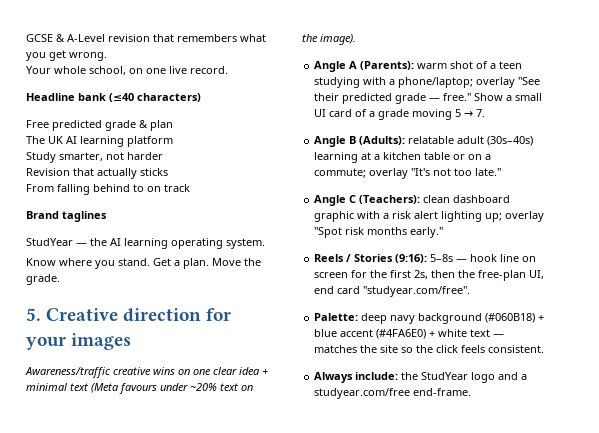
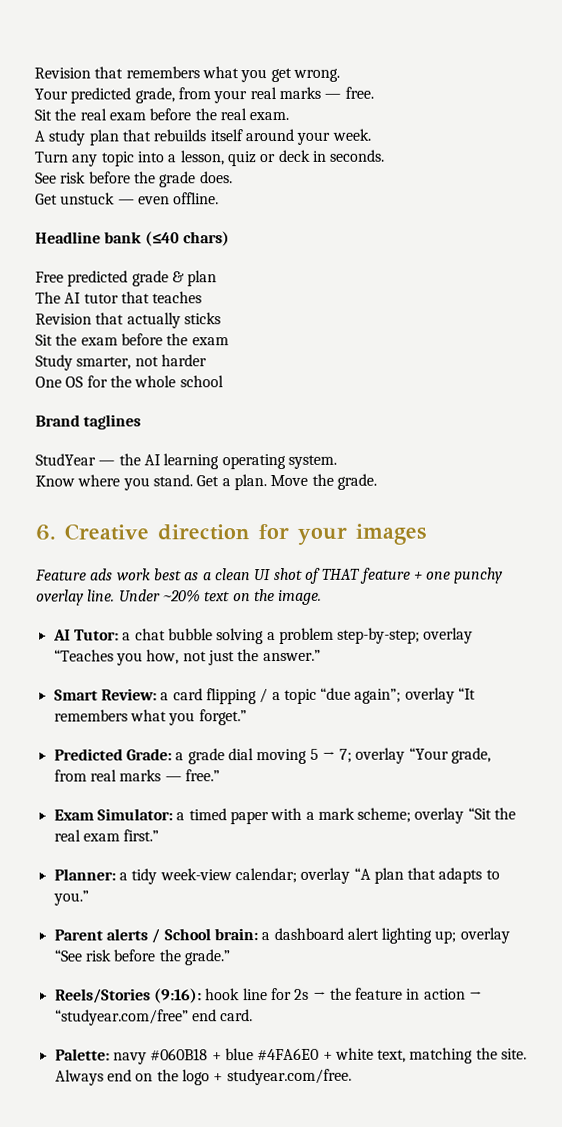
[26,34,150,42] GCSE & A-Level revision -> [34,67,91,79] Revision
[54,66,228,75] whole school, on one live record. -> [70,86,374,104] [34,108,290,121] [34,128,371,146] [34,149,386,167] [35,171,233,188] [35,192,220,205] predicted grade, from your real marks — free. // Sit the real exam before the real exam. // A study plan that rebuilds itself around your week. // Turn any topic into a lesson, quiz or deck in seconds. // See risk before the grade does. // Get unstuck — even offline.
[137,93,201,102] characters) -> [182,231,230,247] chars)
[48,136,173,147] [26,152,163,163] [26,168,168,179] [26,184,190,195] UK AI learning platform // Study smarter, not harder // Revision that actually sticks // From falling behind to on track -> [64,291,203,304] [35,312,221,329] [35,333,229,346] [35,354,207,371] [35,375,224,388] AI tutor that teaches // Revision that actually sticks // Sit the exam before the exam // Study smarter, not harder // One OS for the whole school
[26,308,41,321] 5. -> [35,524,56,541] 6.
[25,367,268,378] [26,383,253,394] [302,34,356,45] [314,61,523,72] [314,77,541,88] [314,93,543,104] [314,109,368,117] Awareness/traffic creative wins on one clear idea + minimal text (Meta favours under ~20% text on the image). // Angle A (Parents): warm shot of a teen studying with a phone/laptop; overlay "See their predicted grade — free." Show a small UI card of -> [35,567,504,584] [36,589,323,606] [52,627,474,645] [53,649,321,666] [53,687,477,705] [53,709,247,726] [53,748,172,761] Feature ads work best as a clean UI shot of THAT feature + one punchy overlay line. Under ~20% text on the image. // AI Tutor: a chat bubble solving a problem step-by-step; overlay “Teaches you how, not just the answer.” // Smart Review: a card flipping / a topic “due again”; overlay “It remembers what you forget.” // Predicted Grade:
(410, 114) none -> [227,748,254,761] dial
[476,109,486,117] [314,136,534,147] [314,152,492,163] [314,168,502,179] [314,195,511,206] [314,211,545,222] [314,227,444,238] [314,254,537,263] [314,270,545,281] [314,286,471,297] [314,313,545,324] [314,329,505,339] [314,345,545,353] [314,372,528,383] [314,388,472,399] 7. // Angle B (Adults): relatable adult (30s–40s) learning at a kitchen table or on a commute; overlay "It's not too late." // Angle C (Teachers): clean dashboard graphic with a risk alert lighting up; overlay "Spot risk months early." // Reels / Stories (9:16): 5–8s — hook line on screen for the first 2s, then the free-plan UI, end card "studyear.com/free". // Palette: deep navy background (#060B18) + blue accent (#4FA6E0) + white text — matches the site so the click feels consistent. // Always include: the StudYear logo and a studyear.com/free end-frame. -> [339,747,492,764] [53,769,220,782] [53,807,517,825] [53,829,160,842] [53,867,500,885] [52,890,89,906] [53,927,510,944] [53,949,230,966] [54,987,484,1004] [54,1009,254,1026] [54,1047,528,1065] [54,1068,352,1086] 7; overlay “Your grade, from real marks — free.” // Exam Simulator: a timed paper with a mark scheme; overlay “Sit the real exam first.” // Planner: a tidy week-view calendar; overlay “A plan that adapts to you.” // Parent alerts / School brain: a dashboard alert lighting up; overlay “See risk before the grade.” // Reels/Stories (9:16): hook line for 2s → the feature in action → “studyear.com/free” end card. // Palette: navy #060B18 + blue #4FA6E0 + white text, matching the site. Always end on the logo + studyear.com/free.

